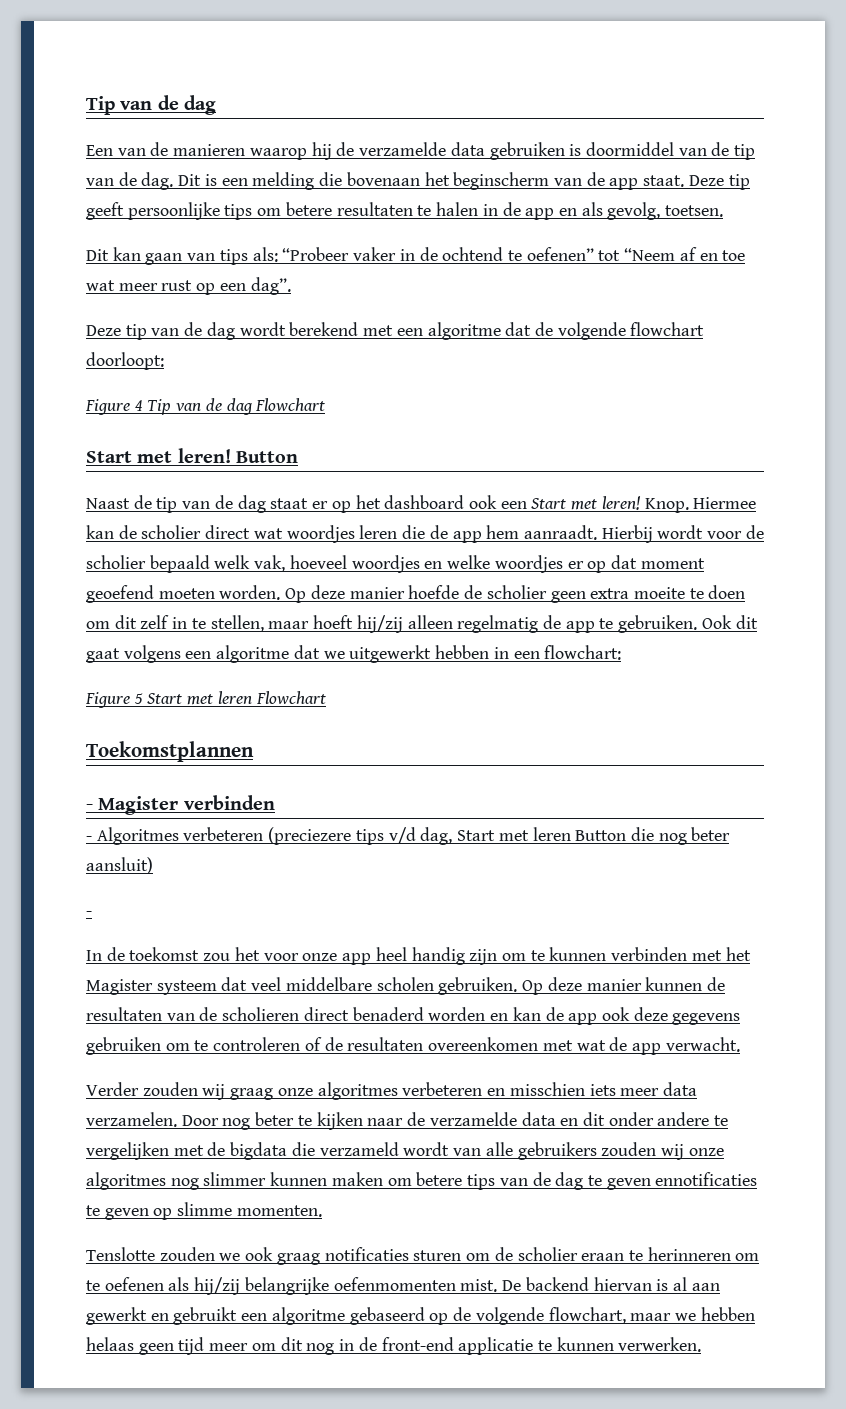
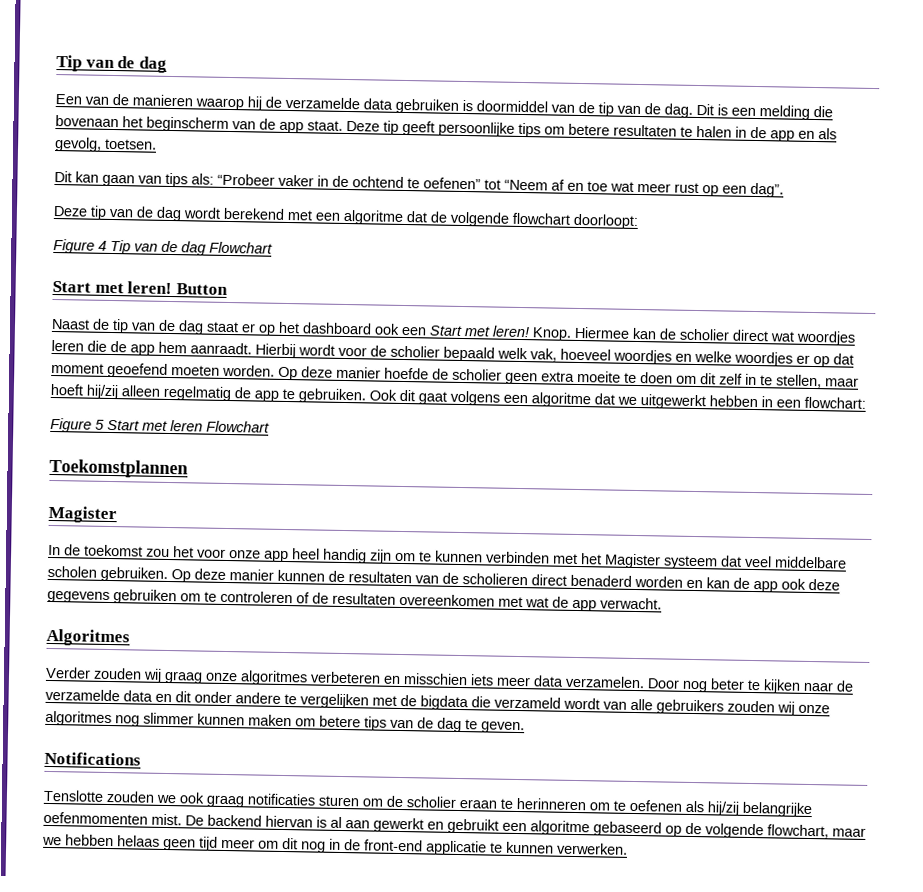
[86,795,275,815] [86,827,731,845] [86,857,153,874] [86,911,92,916] - Magister verbinden // - Algoritmes verbeteren (preciezere tips v/d dag, Start met leren Button die nog beter aansluit) // - -> [48,505,117,524] Magister
(740, 1044) none -> [46,628,130,647] // Algoritmes
[606,1172,758,1190] [86,1202,322,1220] geven ennotificaties te geven op slimme momenten. -> [481,721,525,734] [44,751,141,766] geven. // Notifications

